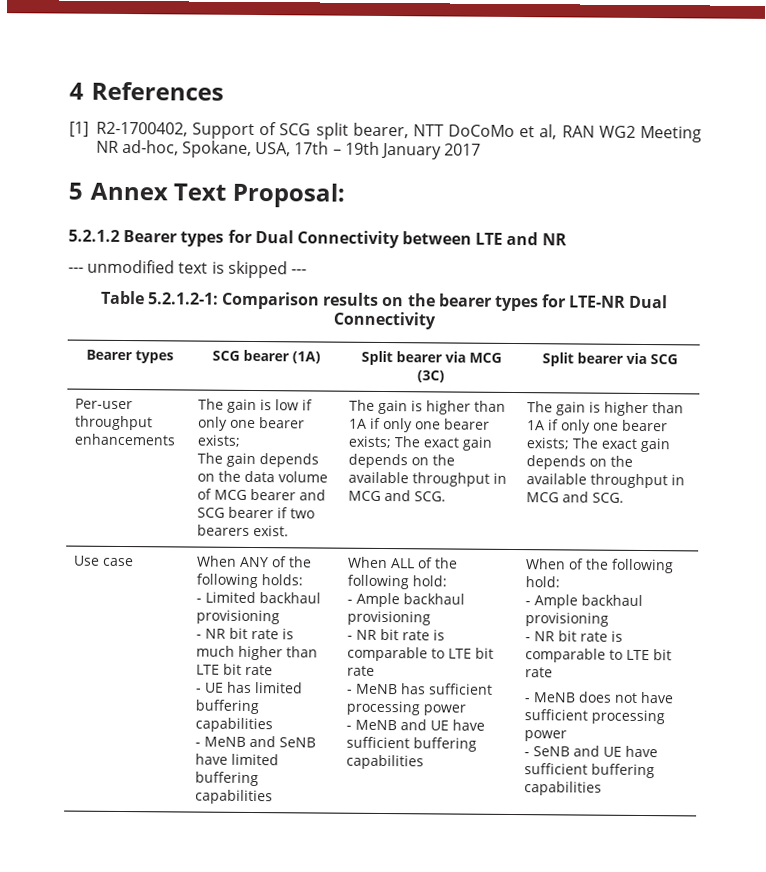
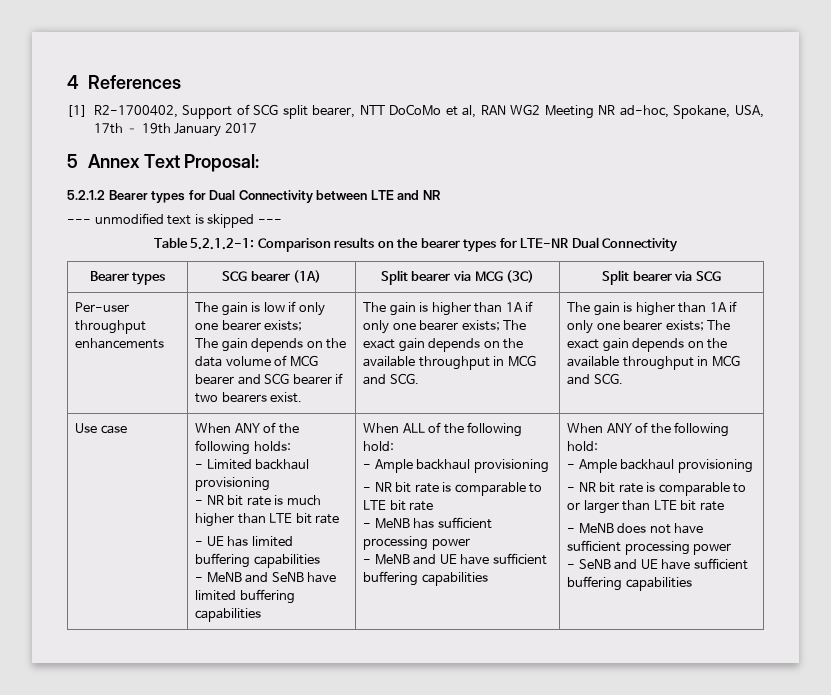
(567, 564) none -> [606,423,632,433] ANY
(624, 654) none -> [567,500,651,514] or larger than

